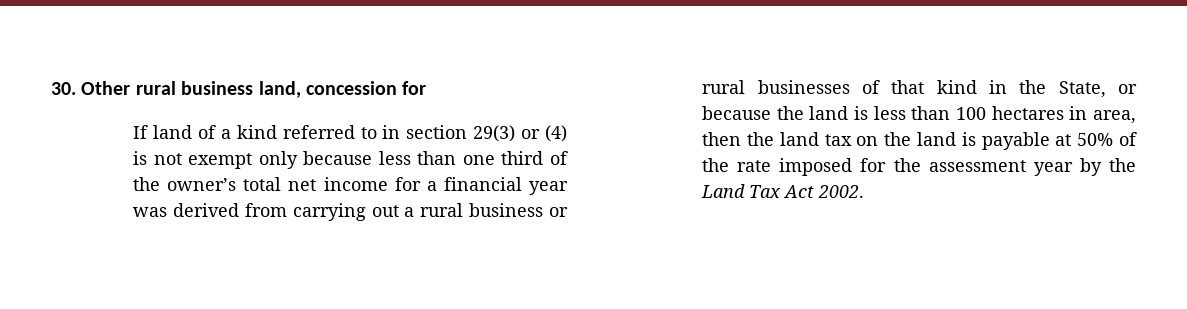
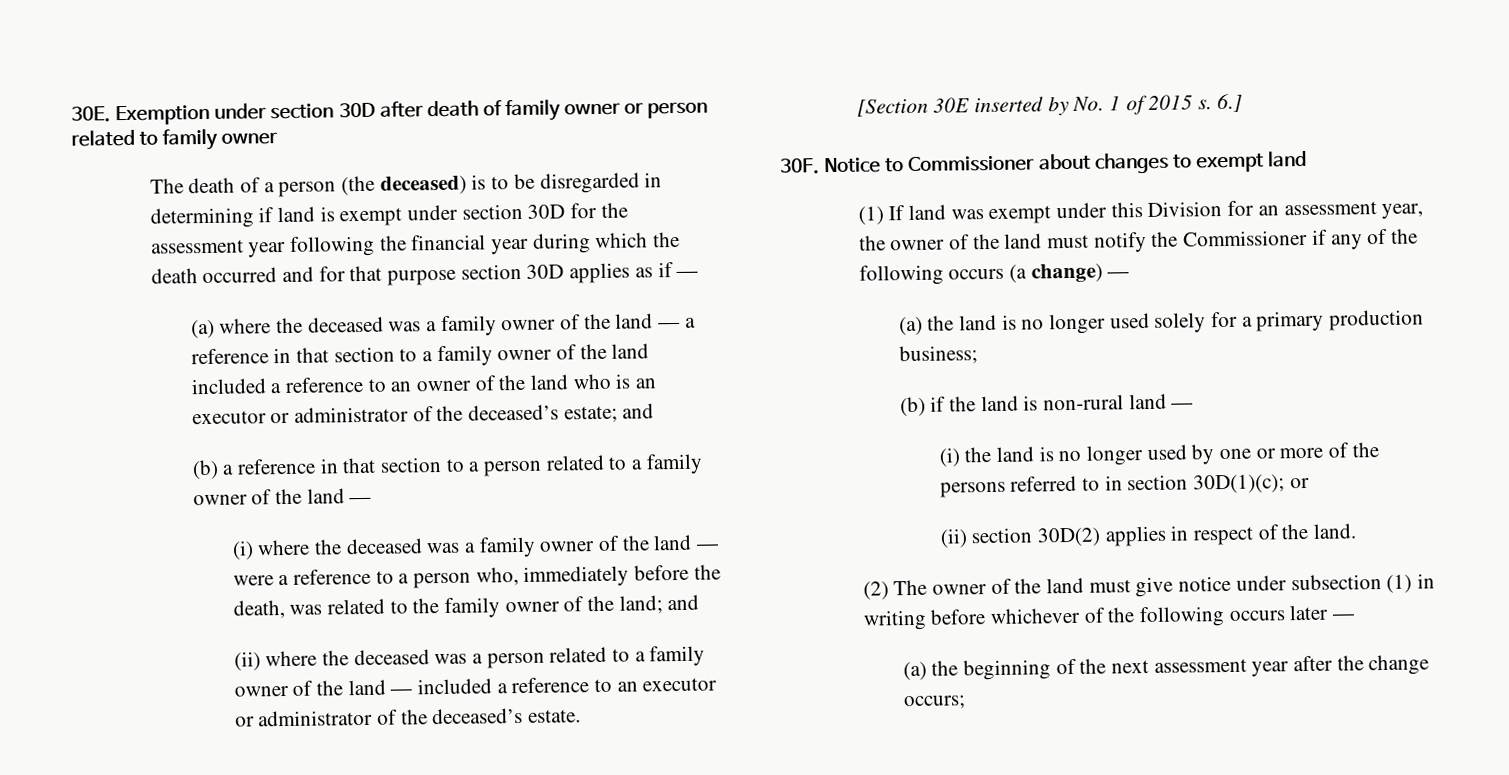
[51,81,427,98] [133,125,277,139] 30. Other rural business land, concession for // If land of a kind -> [71,99,709,126] [71,128,279,151] [149,172,663,198] [149,202,628,229] [150,231,681,258] [150,262,699,286] [190,313,696,339] [190,343,650,367] [190,373,658,395] [191,403,655,425] [191,453,703,480] [192,488,372,506] [231,534,719,560] [232,564,721,589] [232,594,700,619] [233,645,706,671] [233,677,718,697] [234,707,581,727] [856,93,1243,117] [780,150,1308,175] [857,200,1424,225] [858,228,1418,253] [858,263,1130,286] [898,309,1425,336] [898,345,978,365] [899,393,1194,417] [938,442,1379,467] [939,481,1006,498] 30E. Exemption under section 30D after death of family owner or person related to family owner // The death of a person (the deceased) is to be disregarded in determining if land is exempt under section 30D for the assessment year following the financial year during which the death occurred and for that purpose section 30D applies as if — // (a) where the deceased was a family owner of the land — a reference in that section to a family owner of the land included a reference to an owner of the land who is an executor or administrator of the deceased’s estate; and // (b) a reference in that section to a person related to a family owner of the land — // (i) where the deceased was a family owner of the land — were a reference to a person who, immediately before the death, was related to the family owner of the land; and // (ii) where the deceased was a person related to a family owner of the land — included a reference to an executor or administrator of the deceased’s estate. // [Section 30E inserted by No. 1 of 2015 s. 6.] // 30F. Notice to Commissioner about changes to exempt land // (1) If land was exempt under this Division for an assessment year, the owner of the land must notify the Commissioner if any of the following occurs (a change) — // (a) the land is no longer used solely for a primary production business; // (b) if the land is non-rural land — // (i) the land is no longer used by one or more of the persons
[473,125,568,142] [133,151,568,169] [133,177,568,195] [133,203,568,221] [702,80,1137,98] [702,106,1136,124] [702,132,1137,150] [702,158,1136,176] [701,184,865,198] 29(3) or (4) is not exempt only because less than one third of the owner’s total net income for a financial year was derived from carrying out a rural business or rural businesses of that kind in the State, or because the land is less than 100 hectares in area, then the land tax on the land is payable at 50% of the rate imposed for the assessment year by the Land Tax Act 2002. -> [1192,474,1310,494] [939,523,1356,548] [862,573,1435,600] [862,604,1356,631] [902,654,1430,681] [902,695,966,710] 30D(1)(c); or // (ii) section 30D(2) applies in respect of the land. // (2) The owner of the land must give notice under subsection (1) in writing before whichever of the following occurs later — // (a) the beginning of the next assessment year after the change occurs;

